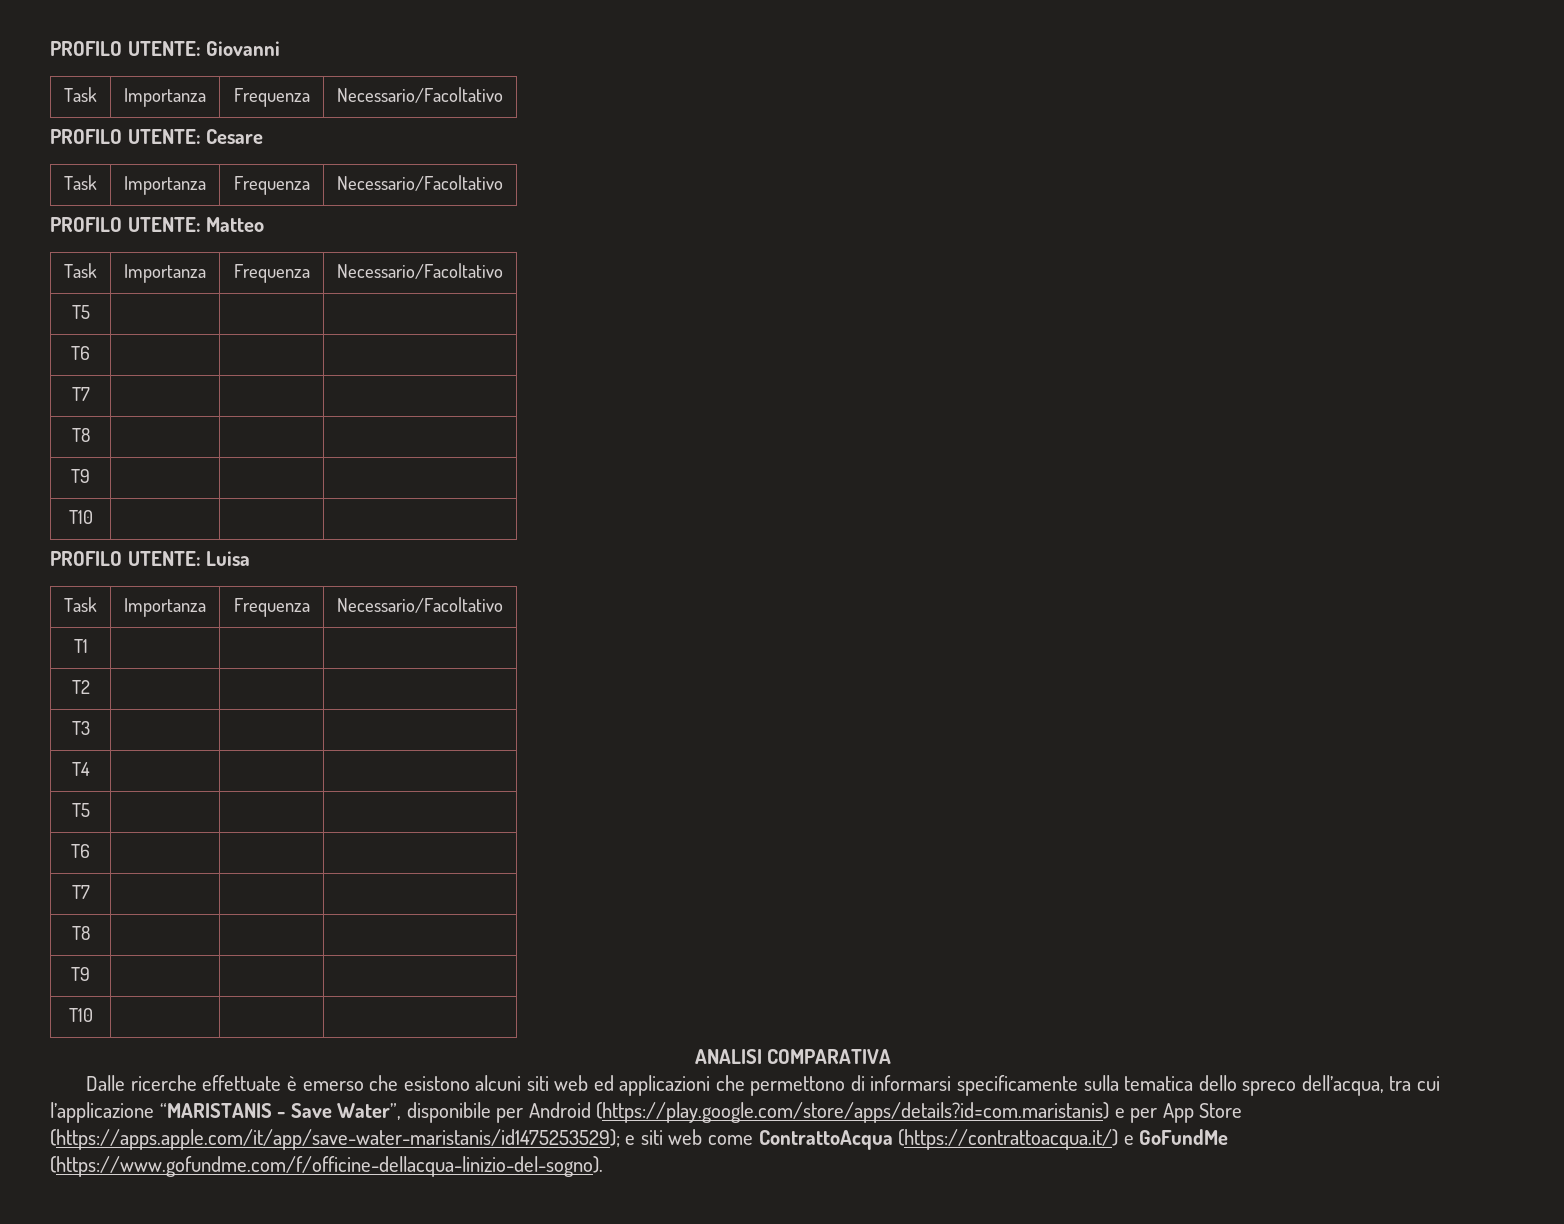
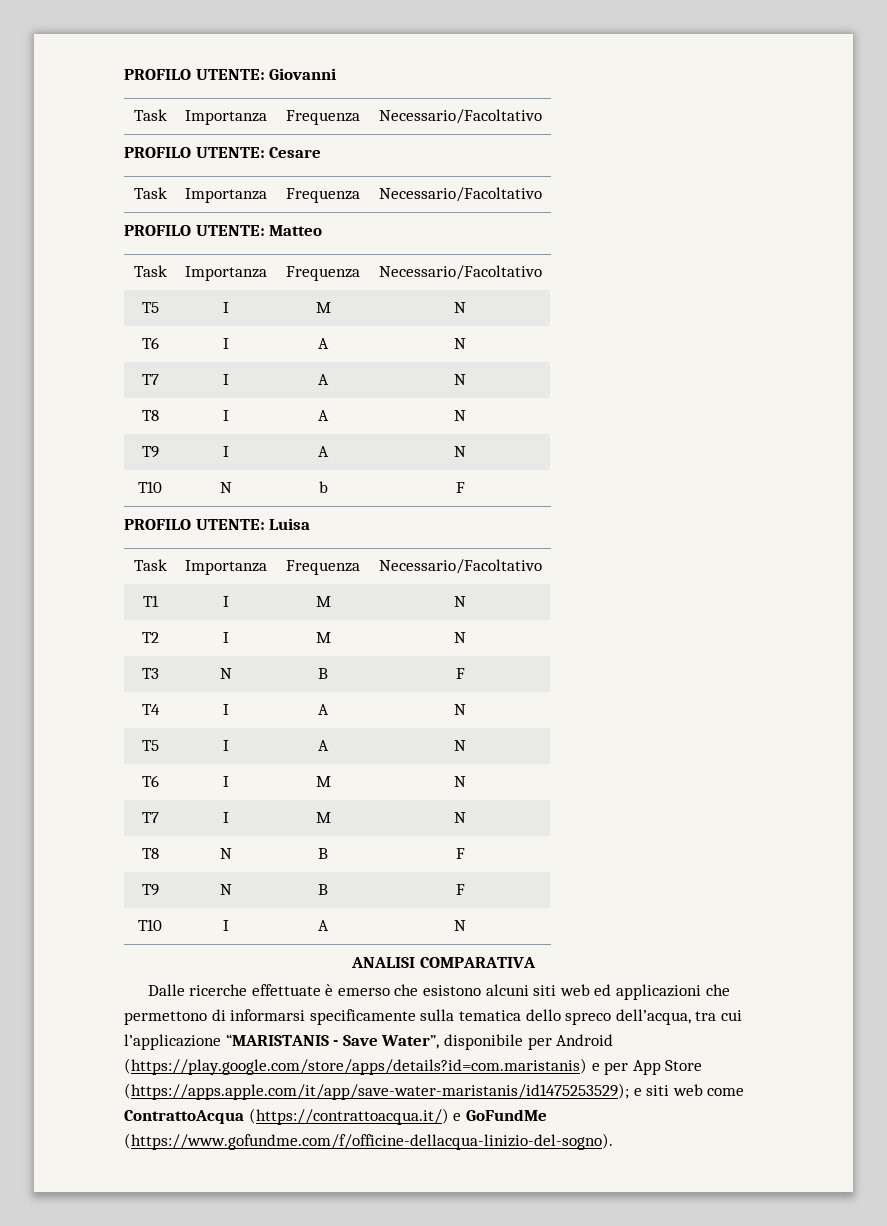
[71,346,90,360] [71,387,90,401] [71,428,90,442] [71,469,90,483] [68,510,93,524] | | // T6 | | | // T7 | | | // T8 | | | // T9 | | | // T10 | | | -> [223,302,229,313] [315,302,331,313] [454,302,466,313] [141,337,159,349] [223,338,229,349] [318,338,329,349] [454,338,466,349] [141,374,159,385] [223,374,229,385] [318,374,329,385] [454,374,466,385] [141,410,159,421] [223,410,229,421] [318,410,329,421] [454,410,466,421] [141,446,159,458] [223,446,229,457] [318,446,329,457] [454,446,466,457] [138,481,162,493] [220,482,232,493] [318,481,328,493] [455,482,465,493] I | M | N // T6 | I | A | N // T7 | I | A | N // T8 | I | A | N // T9 | I | A | N // T10 | N | b | F
[71,680,90,694] [71,721,90,735] [71,762,90,776] [71,803,90,817] [71,844,90,858] [71,885,90,899] [71,926,90,940] [71,967,90,981] [68,1008,93,1022] | | // T2 | | | // T3 | | | // T4 | | | // T5 | | | // T6 | | | // T7 | | | // T8 | | | // T9 | | | // T10 | | | -> [223,596,229,607] [315,596,331,607] [454,596,466,607] [141,632,159,643] [223,632,229,643] [315,632,331,643] [454,632,466,643] [141,668,159,679] [220,668,232,679] [318,668,328,679] [455,668,465,679] [141,704,160,715] [223,704,229,715] [318,704,329,715] [454,704,466,715] [141,740,159,751] [223,740,229,751] [318,740,329,751] [454,740,466,751] [141,775,159,787] [223,776,229,787] [315,776,331,787] [454,776,466,787] [141,812,159,823] [223,812,229,823] [315,812,331,823] [454,812,466,823] [141,848,159,859] [220,848,232,859] [318,848,328,859] [455,848,465,859] [141,884,159,896] [220,884,232,895] [318,884,328,895] [455,884,465,895] [138,919,162,931] [223,920,229,931] [318,920,329,931] [454,920,466,931] I | M | N // T2 | I | M | N // T3 | N | B | F // T4 | I | A | N // T5 | I | A | N // T6 | I | M | N // T7 | I | M | N // T8 | N | B | F // T9 | N | B | F // T10 | I | A | N

